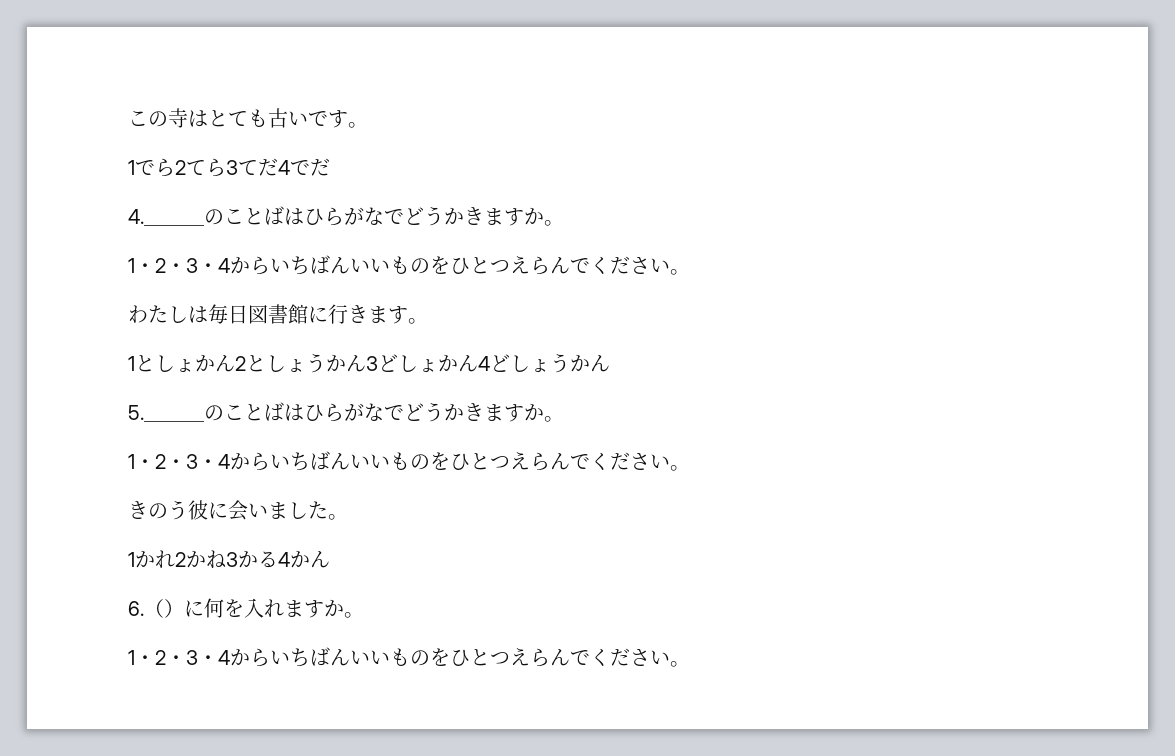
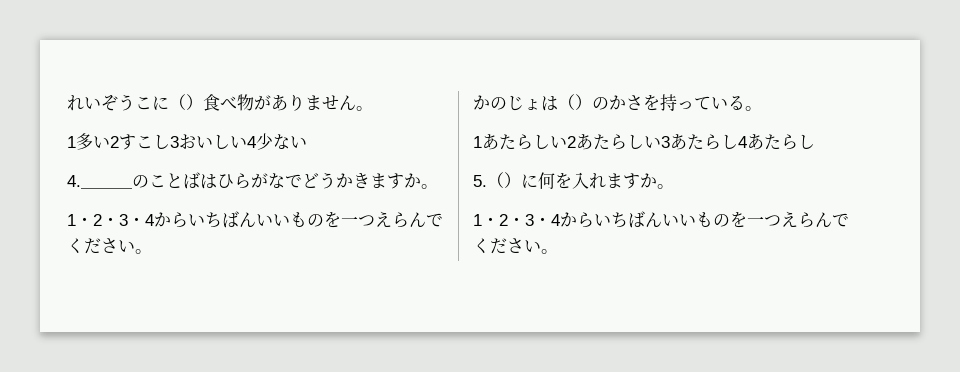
[128,108,368,128] [128,158,330,177] この寺はとても古いです。 // 1でら2てら3てだ4でだ -> [67,94,373,111] [67,133,307,150] れいぞうこに（）食べ物がありません。 // 1多い2すこし3おいしい4少ない
[450,256,690,275] [128,304,428,324] [128,353,610,373] ひとつえらんでください。 // わたしは毎日図書館に行きます。 // 1としょかん2としょうかん3どしょかん4どしょうかん -> [341,211,443,228] [67,238,152,254] [473,94,762,111] [473,134,815,150] 一つえらんでください。 // かのじょは（）のかさを持っている。 // 1あたらしい2あたらしい3あたらし4あたらし
[144,402,564,422] [128,451,690,471] [128,500,348,521] [128,550,330,569] [128,601,144,616] ＿＿＿のことばはひらがなでどうかきますか。 // 1・2・3・4からいちばんいいものをひとつえらんでください。 // きのう彼に会いました。 // 1かれ2かね3かる4かん // 6. -> (487, 181) none
[450,649,490,666] ひと -> [747,216,764,226] 一

